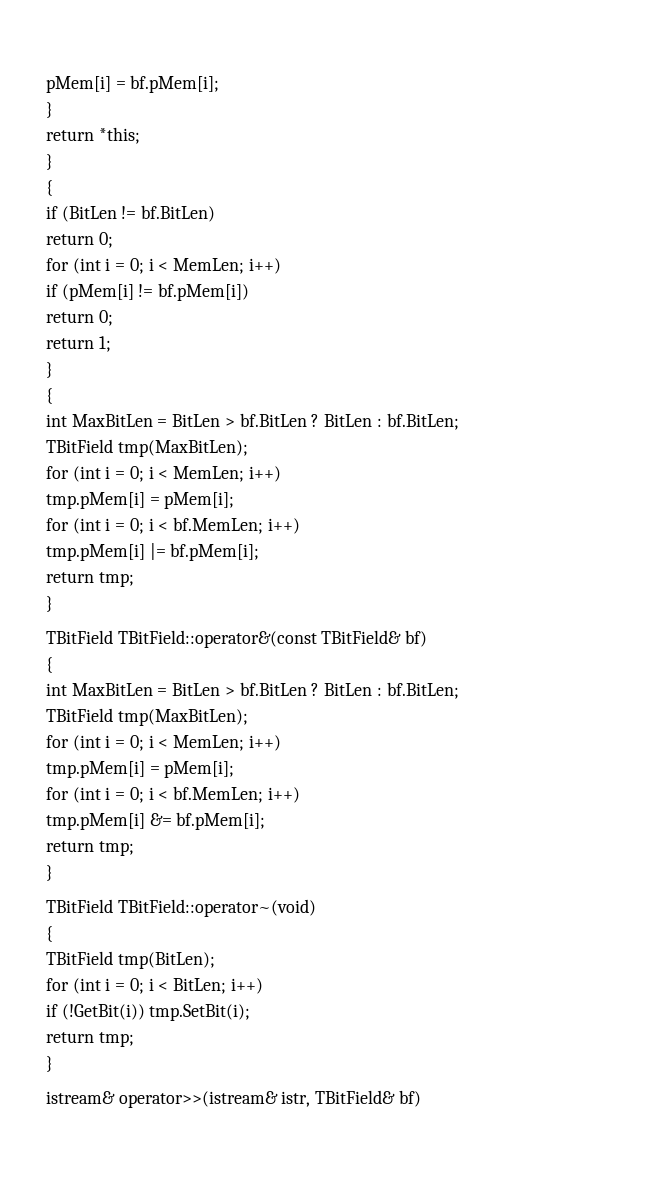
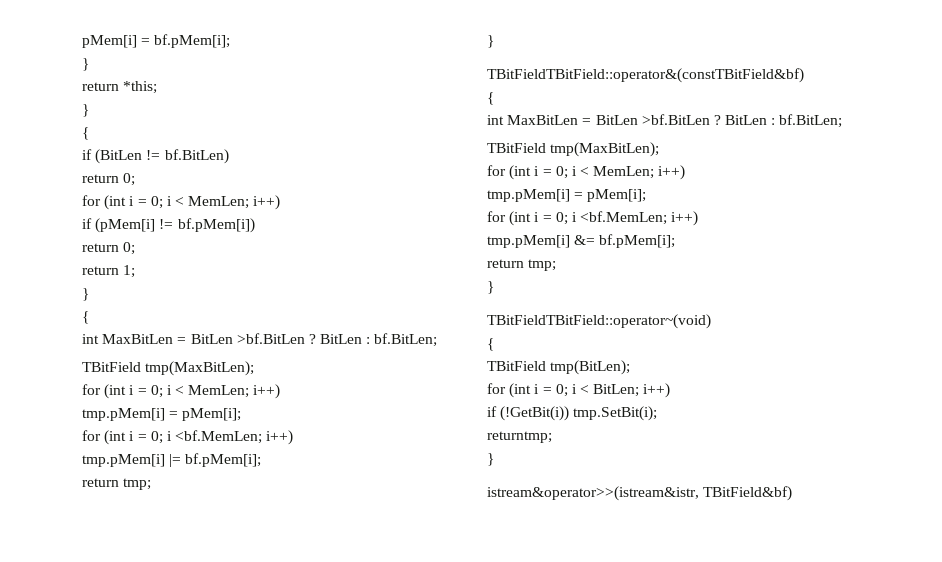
[224,413,307,427] > bf.BitLen -> [236,333,305,344] >bf.BitLen
[158,517,264,534] < bf.MemLen; -> [175,430,263,444] <bf.MemLen;
[46,630,428,648] [46,657,53,673] [46,682,307,696] TBitField TBitField::operator&(const TBitField& bf) // { // int MaxBitLen = BitLen > bf.BitLen -> [487,68,804,83] [487,92,494,105] [487,114,710,125] TBitFieldTBitField::operator&(constTBitField&bf) // { // int MaxBitLen = BitLen >bf.BitLen
[158,786,264,803] < bf.MemLen; -> [580,211,668,225] <bf.MemLen;
[46,899,316,917] TBitField TBitField::operator~(void) -> [487,314,711,329] TBitFieldTBitField::operator~(void)
[46,1032,134,1047] [46,1056,53,1072] [46,1090,421,1108] return tmp; // } // istream& operator>>(istream& istr, TBitField& bf) -> [487,431,552,443] [487,453,494,466] [487,486,793,501] returntmp; // } // istream&operator>>(istream&istr, TBitField&bf)

